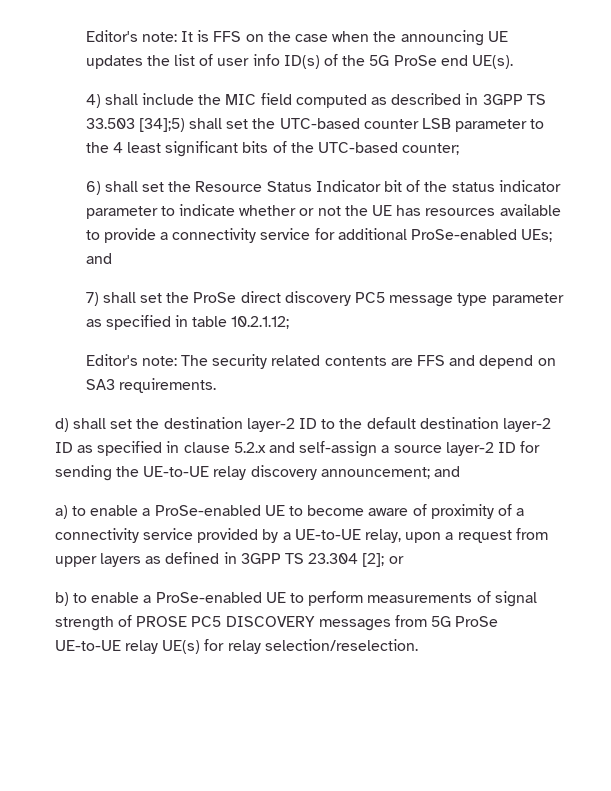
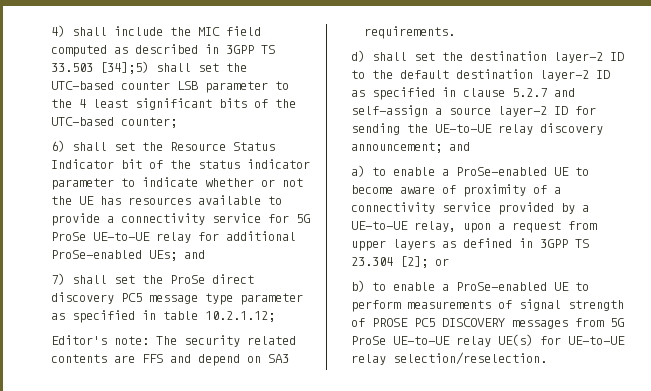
[85,30,508,46] [85,54,513,69] Editor's note: It is FFS on the case when the announcing UE updates the list of user info ID(s) of the 5G ProSe end UE(s). // -> (50, 31) none
(335, 234) none -> [295,214,310,223] [50,232,219,243] 5G ProSe UE-to-UE relay for
[233,442,266,453] 5.2.x -> [511,88,547,97] 5.2.7
(225, 645) none -> [567,336,625,345] UE-to-UE

